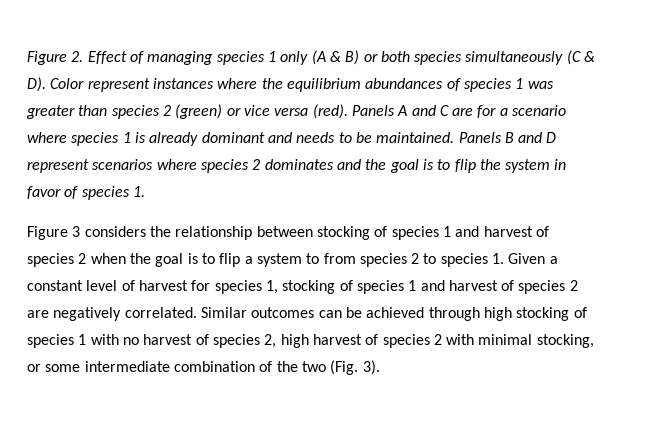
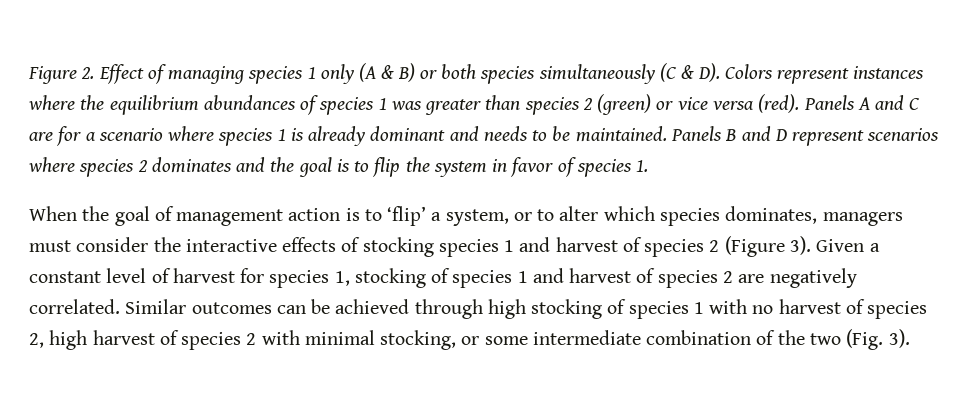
[50,78,85,89] Color -> [724,64,773,79] Colors
[27,226,549,240] [27,253,505,267] Figure 3 considers the relationship between stocking of species 1 and harvest of species 2 when the goal is to flip a system to from species 2 to species 1. -> [29,206,903,226] [29,236,811,257] When the goal of management action is to ‘flip’ a system, or to alter which species dominates, managers must consider the interactive effects of stocking species 1 and harvest of species 2 (Figure 3).

